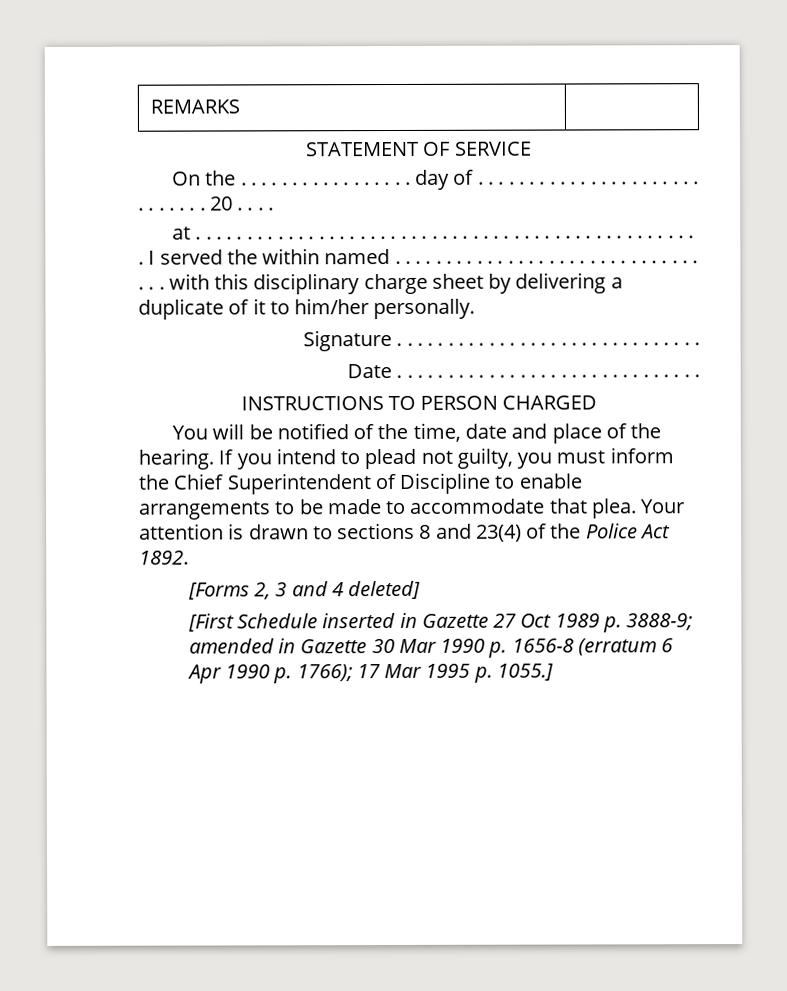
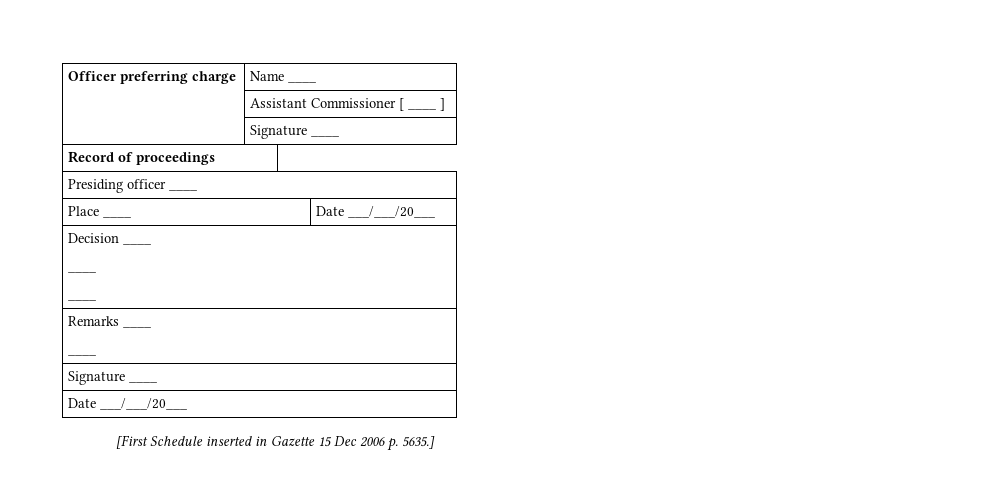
[150,99,241,114] [306,141,532,157] [172,169,700,190] [138,196,274,211] [172,226,695,240] [138,248,699,265] [138,272,623,295] [138,298,476,320] [303,330,700,352] [347,364,700,379] [240,395,598,411] [172,422,662,444] [138,447,674,470] [138,472,582,495] [139,498,686,520] [139,522,671,542] [139,550,189,565] [187,580,422,600] REMARKS | // STATEMENT OF SERVICE // On the . . . . . . . . . . . . . . . . . day of . . . . . . . . . . . . . . . . . . . . . . . . . . . . . 20 . . . . // at . . . . . . . . . . . . . . . . . . . . . . . . . . . . . . . . . . . . . . . . . . . . . . . . . . I served the within named . . . . . . . . . . . . . . . . . . . . . . . . . . . . . . . . . with this disciplinary charge sheet by delivering a duplicate of it to him/her personally. // Signature . . . . . . . . . . . . . . . . . . . . . . . . . . . . . . // Date . . . . . . . . . . . . . . . . . . . . . . . . . . . . . . // INSTRUCTIONS TO PERSON CHARGED // You will be notified of the time, date and place of the hearing. If you intend to plead not guilty, you must inform the Chief Superintendent of Discipline to enable arrangements to be made to accommodate that plea. Your attention is drawn to sections 8 and 23(4) of the Police Act 1892. // [Forms 2, 3 and 4 deleted] -> [67,71,236,84] [249,71,284,81] [287,81,317,83] [249,98,445,111] [249,125,340,139] [67,151,215,165] [67,179,166,193] [168,189,198,191] [67,206,99,216] [102,216,132,218] [315,206,436,218] [67,233,119,243] [122,243,152,245] [67,271,97,273] [67,299,97,301] [67,316,119,326] [122,326,152,328] [67,354,97,356] [67,371,158,385] [67,398,188,410] Officer preferring charge | Name ____ // | Assistant Commissioner [ ____ ] // | Signature ____ // Record of proceedings // Presiding officer ____ // Place ____ | Date ___/___/20___ // Decision ____ // ____ // ____ // Remarks ____ // ____ // Signature ____ // Date ___/___/20___
[493,613,694,633] [188,638,674,658] [186,663,555,684] 27 Oct 1989 p. 3888-9; amended in Gazette 30 Mar 1990 p. 1656-8 (erratum 6 Apr 1990 p. 1766); 17 Mar 1995 p. 1055.] -> [317,436,435,451] 15 Dec 2006 p. 5635.]

